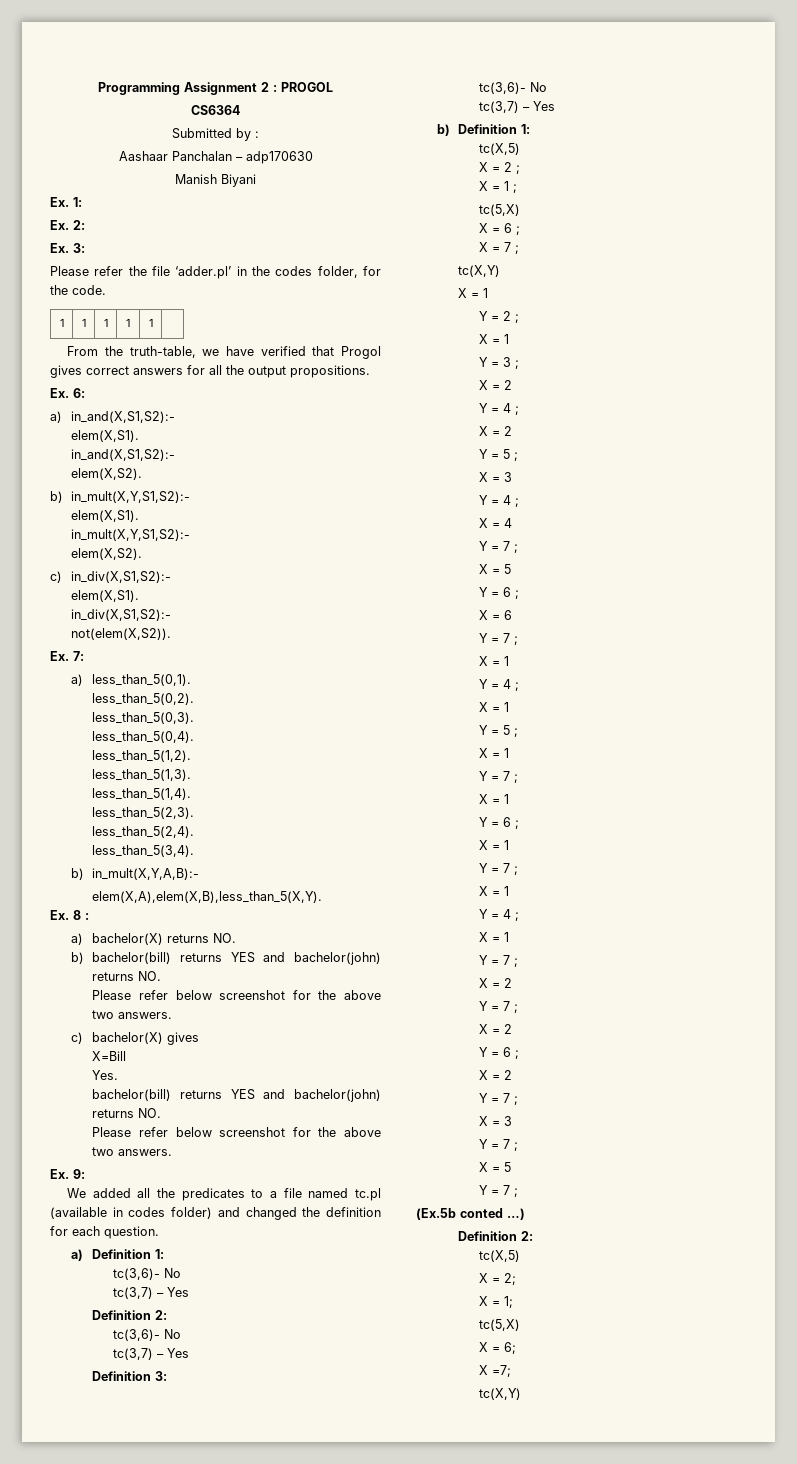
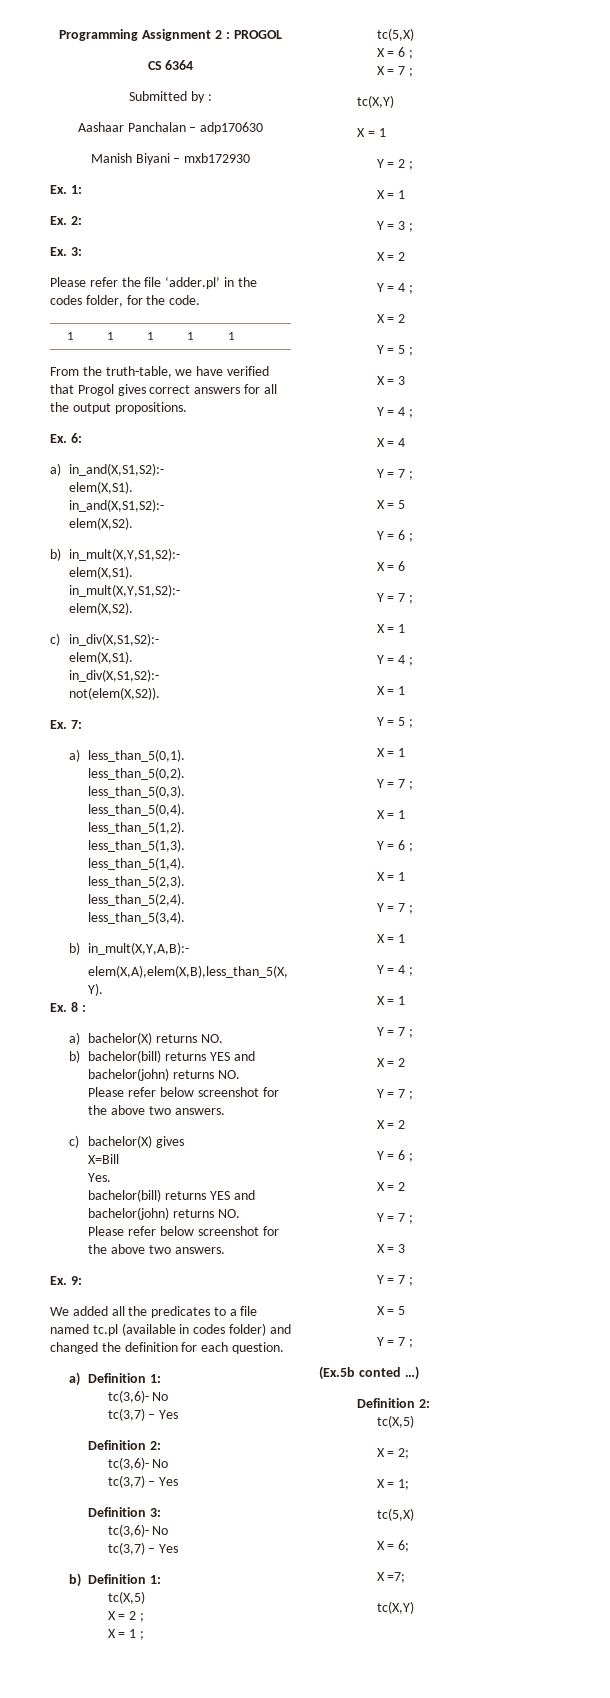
[191,105,240,115] CS6364 -> [147,60,194,70] CS 6364
(256, 180) none -> [173,153,251,163] – mxb172930

